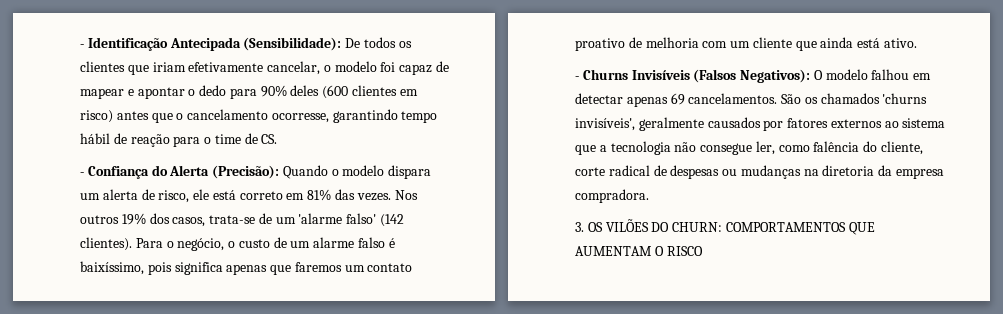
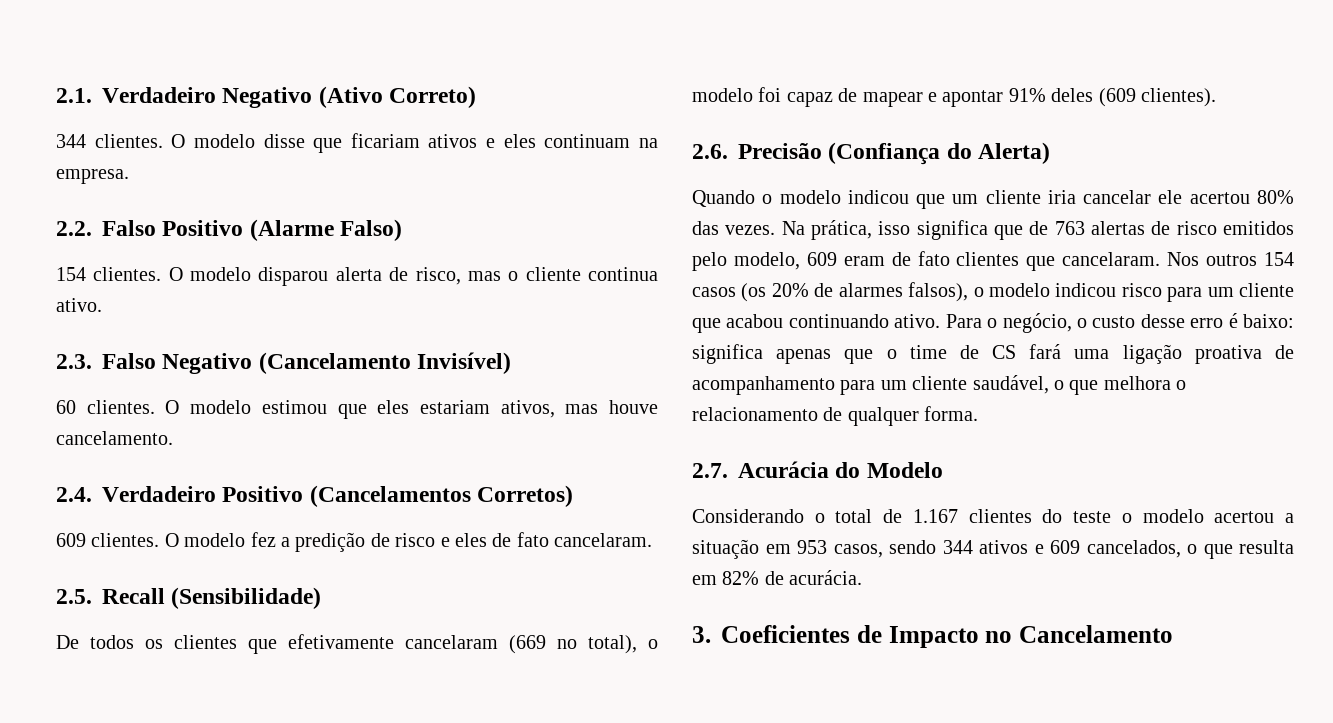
[80,37,342,51] - Identificação Antecipada (Sensibilidade): -> [56,86,477,108] [56,133,658,153] [56,169,129,184] [56,219,403,241] [56,267,659,286] [56,298,102,312] [56,352,512,374] [56,400,658,419] [56,431,173,445] [56,485,574,507] [56,532,653,552] [56,587,322,609] 2.1. Verdadeiro Negativo (Ativo Correto) // 344 clientes. O modelo disse que ficariam ativos e eles continuam na empresa. // 2.2. Falso Positivo (Alarme Falso) // 154 clientes. O modelo disparou alerta de risco, mas o cliente continua ativo. // 2.3. Falso Negativo (Cancelamento Invisível) // 60 clientes. O modelo estimou que eles estariam ativos, mas houve cancelamento. // 2.4. Verdadeiro Positivo (Cancelamentos Corretos) // 609 clientes. O modelo fez a predição de risco e eles de fato cancelaram. // 2.5. Recall (Sensibilidade) //
[152,61,321,75] iriam efetivamente cancelar, -> [288,634,637,654] efetivamente cancelaram (669 no total),
[188,85,418,99] [80,109,438,123] [80,133,278,147] [80,165,432,179] [80,189,418,203] [80,213,405,227] [80,237,132,251] o dedo para 90% deles (600 clientes em risco) antes que o cancelamento ocorresse, garantindo tempo hábil de reação para o time de CS. // - Confiança do Alerta (Precisão): Quando o modelo dispara um alerta de risco, ele está correto em 81% das vezes. Nos outros 19% dos casos, trata-se de um 'alarme falso' (142 clientes). -> [1008,88,1216,107] [692,142,1051,165] [692,190,1294,209] [692,220,1294,240] [692,251,1294,271] [692,282,1294,302] [692,314,941,333] 91% deles (609 clientes). // 2.6. Precisão (Confiança do Alerta) // Quando o modelo indicou que um cliente iria cancelar ele acertou 80% das vezes. Na prática, isso significa que de 763 alertas de risco emitidos pelo modelo, 609 eram de fato clientes que cancelaram. Nos outros 154 casos (os 20% de alarmes falsos), o modelo indicou risco para um cliente que acabou continuando ativo.
[273,237,395,248] [80,261,413,275] [575,37,918,51] [575,69,932,83] [575,93,928,107] [575,117,946,131] [575,141,924,155] [575,165,945,179] [575,189,649,203] [575,219,875,235] [575,246,703,256] de um alarme falso é baixíssimo, pois significa apenas que faremos um contato proativo de melhoria com um cliente que ainda está ativo. // - Churns Invisíveis (Falsos Negativos): O modelo falhou em detectar apenas 69 cancelamentos. São os chamados 'churns invisíveis', geralmente causados por fatores externos ao sistema que a tecnologia não consegue ler, como falência do cliente, corte radical de despesas ou mudanças na diretoria da empresa compradora. // 3. OS VILÕES DO CHURN: COMPORTAMENTOS QUE AUMENTAM O RISCO -> [1140,313,1294,328] [692,344,1294,364] [692,375,1187,395] [692,406,979,426] [692,461,943,478] [692,509,1294,523] [692,539,1294,559] [692,570,863,585] [692,625,1173,648] desse erro é baixo: significa apenas que o time de CS fará uma ligação proativa de acompanhamento para um cliente saudável, o que melhora o relacionamento de qualquer forma. // 2.7. Acurácia do Modelo // Considerando o total de 1.167 clientes do teste o modelo acertou a situação em 953 casos, sendo 344 ativos e 609 cancelados, o que resulta em 82% de acurácia. // 3. Coeficientes de Impacto no Cancelamento

